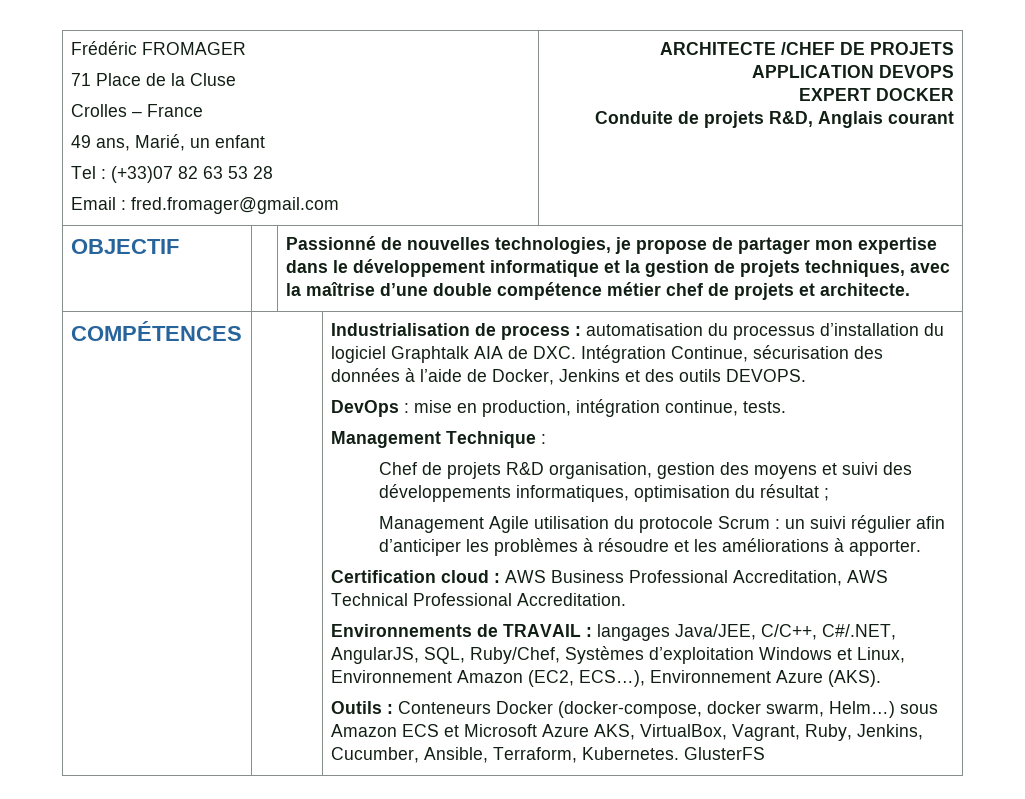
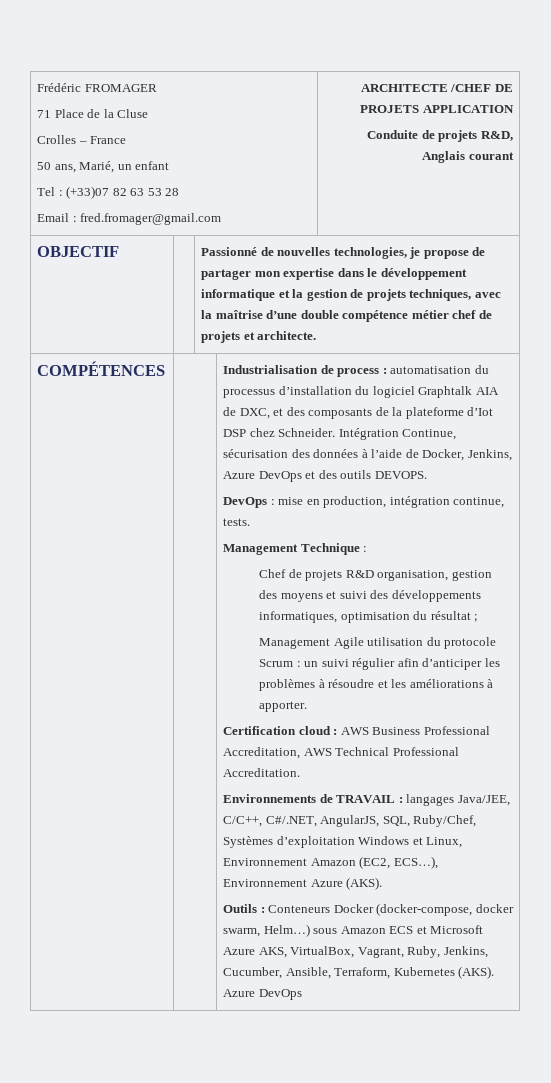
[70,135,91,148] 49 -> [37,162,52,170] 50
[879,65,955,78] [799,88,955,101] DEVOPS // EXPERT DOCKER -> (514, 109) none
[532,346,576,359] DXC. -> [239,407,494,419] [223,428,336,437] DXC, et des composants de la plateforme d’Iot DSP chez Schneider.
[558,369,620,382] Jenkins -> [467,449,512,461] [223,471,302,482] Jenkins, Azure DevOps
[581,747,765,760] Kubernetes. GlusterFS -> [393,966,495,979] [223,989,302,1000] Kubernetes (AKS). Azure DevOps

